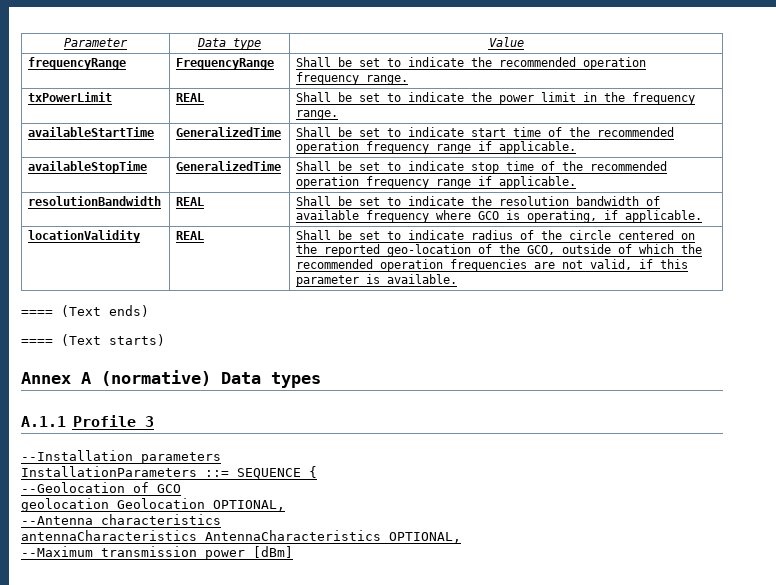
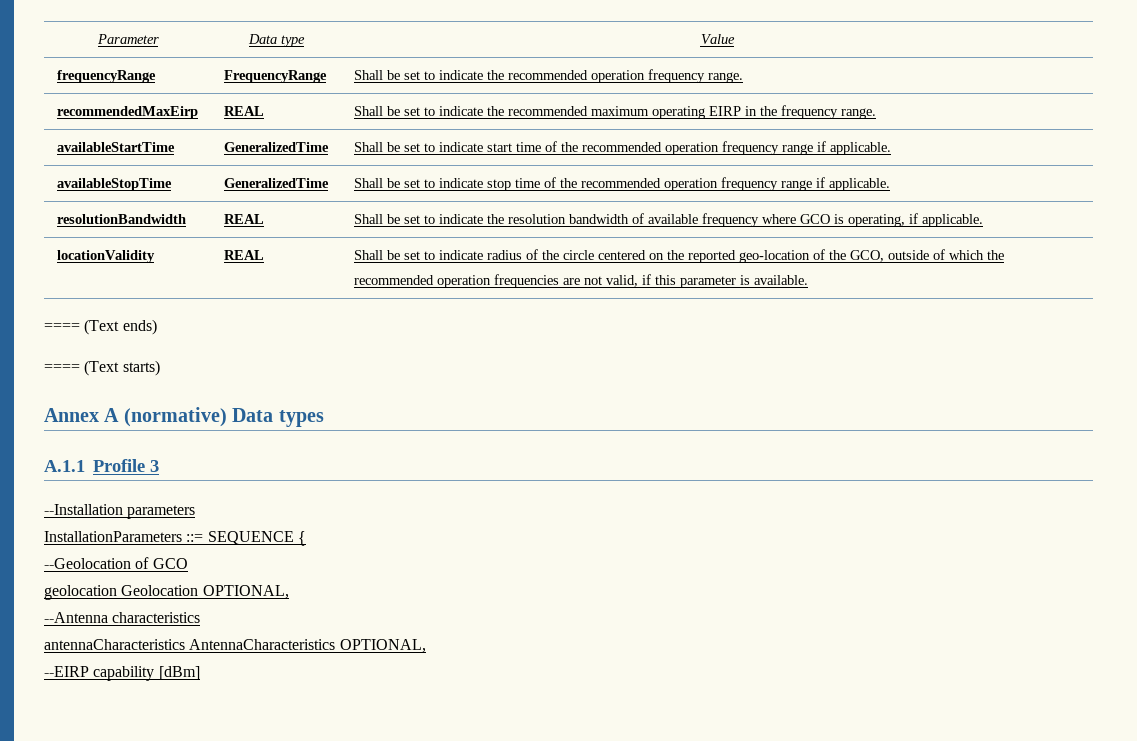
[28,92,113,102] [176,93,205,102] [296,92,577,105] txPowerLimit | REAL | Shall be set to indicate the power limit -> [56,106,198,119] [223,106,264,116] [353,106,741,119] recommendedMaxEirp | REAL | Shall be set to indicate the recommended maximum operating EIRP
[21,546,245,560] --Maximum transmission power -> [44,666,155,681] --EIRP capability

